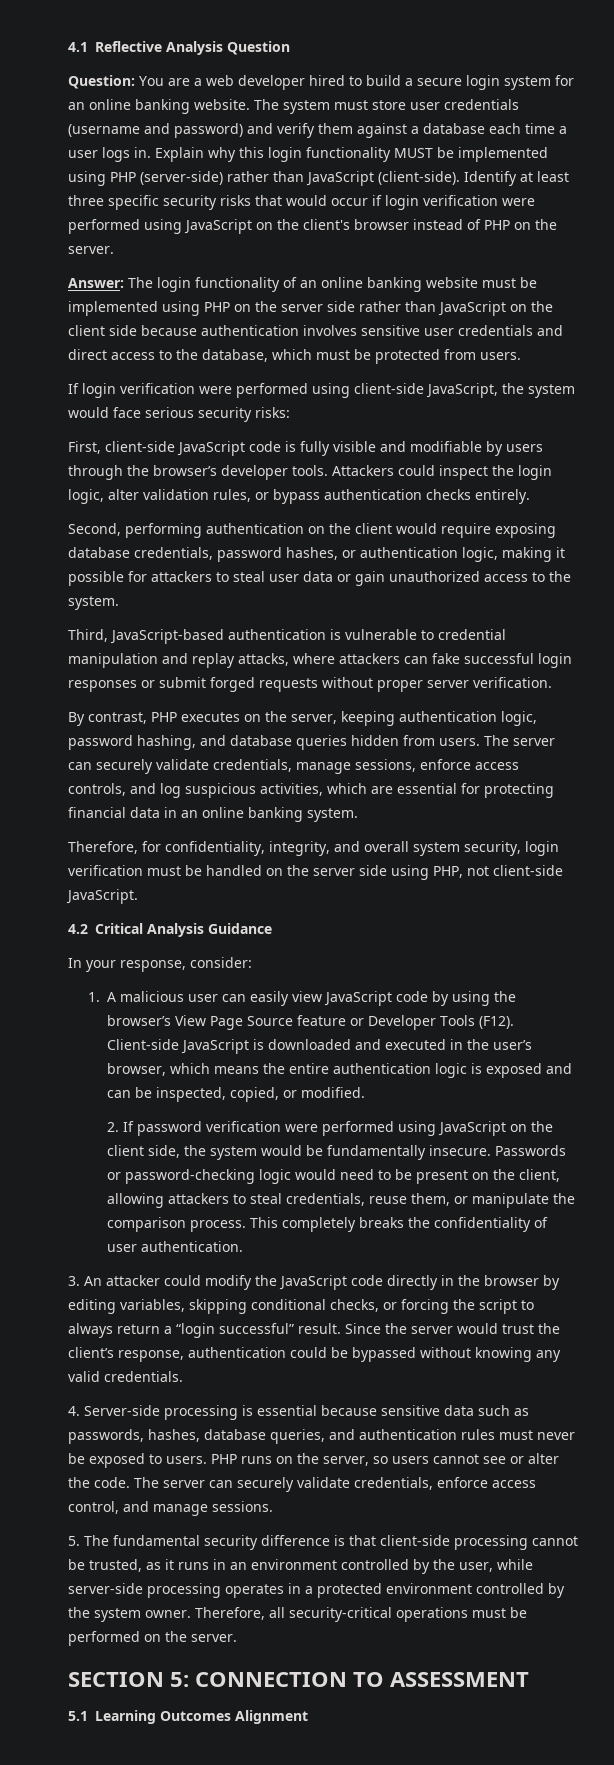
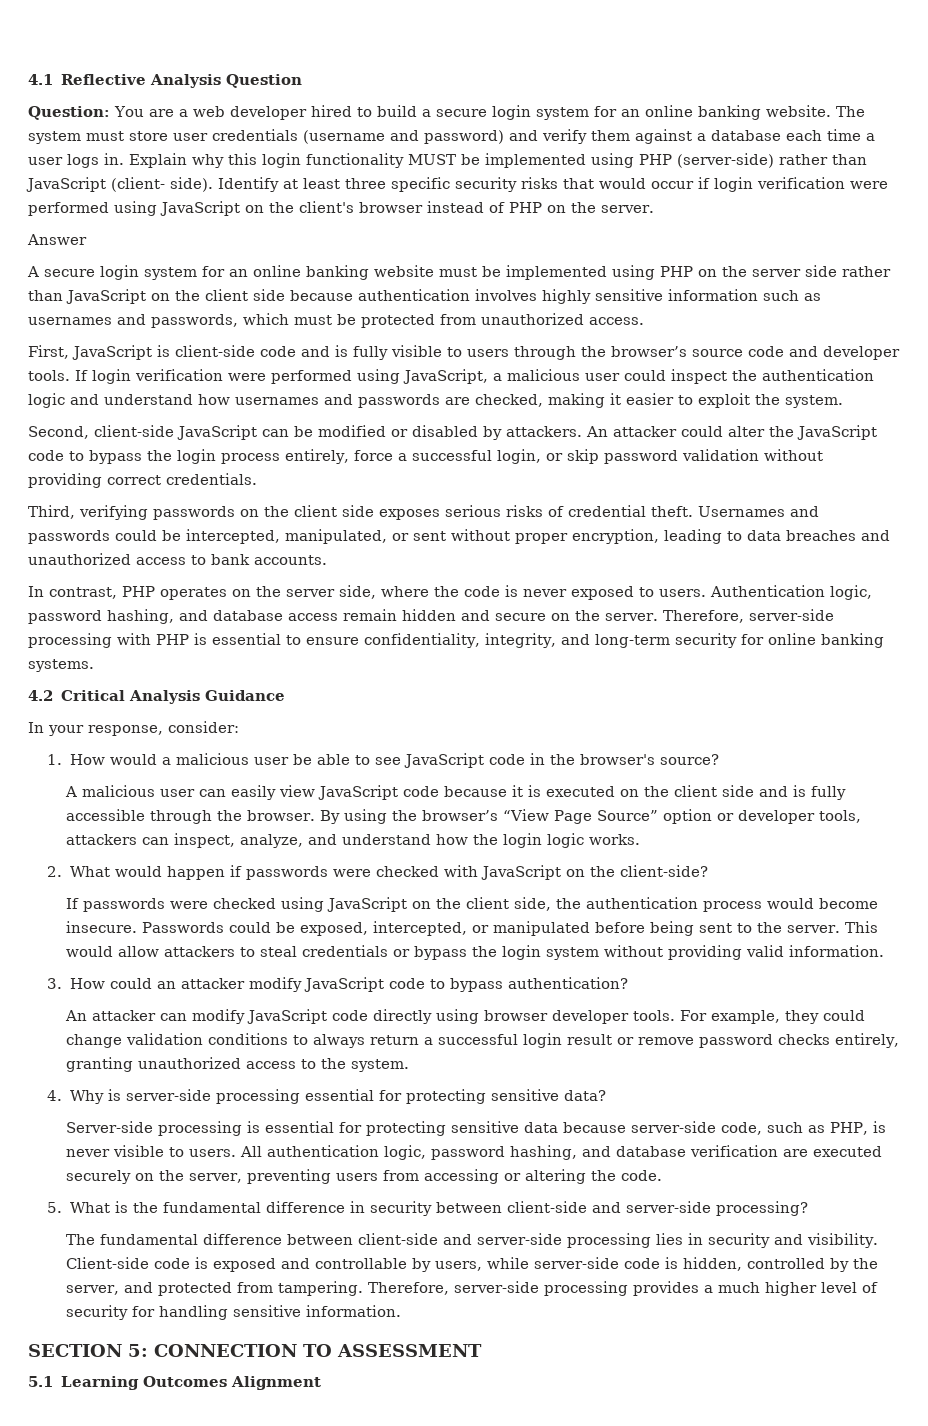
[378,171,460,185] (client-side). -> [111,177,213,192] (client- side).
[68,277,297,292] Answer: The login functionality of -> [27,234,87,245] [27,265,225,280] Answer // A secure login system for
[361,325,563,336] [68,349,268,362] sensitive user credentials and direct access to the database, -> [542,289,821,304] [28,314,238,328] highly sensitive information such as usernames and passwords,
[480,352,521,360] users. // -> [481,313,644,325] [28,345,900,360] [28,370,70,381] unauthorized access. // First, JavaScript is client-side code and is fully visible to users through the browser’s source code and developer tools.
[354,383,575,398] [68,407,290,422] [68,441,543,456] [68,465,552,480] [68,489,530,504] [68,523,556,538] [68,547,565,562] [68,571,571,586] [68,596,119,610] [68,629,506,644] [68,653,572,668] [68,677,552,692] [68,712,85,726] client-side JavaScript, the system would face serious security risks: // First, client-side JavaScript code is fully visible and modifiable by users through the browser’s developer tools. Attackers could inspect the login logic, alter validation rules, or bypass authentication checks entirely. // Second, performing authentication on the client would require exposing database credentials, password hashes, or authentication logic, making it possible for attackers to steal user data or gain unauthorized access to the system. // Third, JavaScript-based authentication is vulnerable to credential manipulation and replay attacks, where attackers can fake successful login responses or submit forged requests without proper server verification. // By -> [403,369,874,384] [28,393,843,408] [28,425,877,440] [28,449,823,464] [28,473,257,488] [28,505,819,520] [28,529,890,544] [28,553,327,565] [28,586,44,597] JavaScript, a malicious user could inspect the authentication logic and understand how usernames and passwords are checked, making it easier to exploit the system. // Second, client-side JavaScript can be modified or disabled by attackers. An attacker could alter the JavaScript code to bypass the login process entirely, force a successful login, or skip password validation without providing correct credentials. // Third, verifying passwords on the client side exposes serious risks of credential theft. Usernames and passwords could be intercepted, manipulated, or sent without proper encryption, leading to data breaches and unauthorized access to bank accounts. // In
[181,711,537,726] [68,735,555,750] [68,759,519,774] [68,783,554,798] [68,807,358,822] [68,841,559,856] [68,865,563,880] [66,889,138,904] executes on the server, keeping authentication logic, password hashing, and database queries hidden from users. The server can securely validate credentials, manage sessions, enforce access controls, and log suspicious activities, which are essential for protecting financial data in an online banking system. // Therefore, for confidentiality, integrity, and overall system security, login verification must be handled on the server side using PHP, not client-side JavaScript. -> [160,585,872,600] [28,609,834,624] [28,633,884,648] [28,659,94,672] operates on the server side, where the code is never exposed to users. Authentication logic, password hashing, and database access remain hidden and secure on the server. Therefore, server-side processing with PHP is essential to ensure confidentiality, integrity, and long-term security for online banking systems.
(100, 997) none -> [69,753,719,768] How would a malicious user be able to see JavaScript code in the browser's source? //
[432,991,517,1006] [107,1015,515,1030] [107,1039,533,1054] [107,1063,573,1078] [107,1087,366,1102] [107,1121,395,1136] by using the browser’s View Page Source feature or Developer Tools (F12). Client-side JavaScript is downloaded and executed in the user’s browser, which means the entire authentication logic is exposed and can be inspected, copied, or modified. // 2. If password verification were performed -> [444,785,847,800] [66,809,862,824] [66,833,641,848] [47,865,708,880] [66,898,277,912] because it is executed on the client side and is fully accessible through the browser. By using the browser’s “View Page Source” option or developer tools, attackers can inspect, analyze, and understand how the login logic works. // 2. What would happen if passwords were checked with JavaScript on the client-side? // If passwords were checked
[210,1145,567,1160] [107,1169,561,1184] [107,1193,576,1208] [107,1217,549,1232] [107,1241,244,1252] [68,1275,560,1290] [68,1299,534,1314] [68,1323,560,1338] [68,1347,561,1362] [68,1371,183,1382] [68,1405,529,1420] [68,1429,575,1444] [68,1453,559,1468] [68,1477,536,1492] [68,1501,273,1516] [68,1535,578,1550] [68,1559,533,1574] [68,1583,565,1598] [68,1607,527,1622] [68,1631,237,1646] system would be fundamentally insecure. Passwords or password-checking logic would need to be present on the client, allowing attackers to steal credentials, reuse them, or manipulate the comparison process. This completely breaks the confidentiality of user authentication. // 3. An attacker could modify the JavaScript code directly in the browser by editing variables, skipping conditional checks, or forcing the script to always return a “login successful” result. Since the server would trust the client’s response, authentication could be bypassed without knowing any valid credentials. // 4. Server-side processing is essential because sensitive data such as passwords, hashes, database queries, and authentication rules must never be exposed to users. PHP runs on the server, so users cannot see or alter the code. The server can securely validate credentials, enforce access control, and manage sessions. // 5. The fundamental security difference is that client-side processing cannot be trusted, as it runs in an environment controlled by the user, while server-side processing operates in a protected environment controlled by the system owner. Therefore, all security-critical operations must be performed on the server. -> [586,897,879,912] [66,921,879,936] [66,945,885,960] [47,977,628,992] [65,1009,866,1024] [66,1033,900,1048] [66,1057,410,1072] [47,1089,606,1104] [66,1121,887,1136] [66,1145,883,1160] [66,1169,663,1184] [47,1201,808,1216] [66,1233,879,1248] [66,1257,879,1272] [66,1281,879,1296] [66,1305,402,1320] authentication process would become insecure. Passwords could be exposed, intercepted, or manipulated before being sent to the server. This would allow attackers to steal credentials or bypass the login system without providing valid information. // 3. How could an attacker modify JavaScript code to bypass authentication? // An attacker can modify JavaScript code directly using browser developer tools. For example, they could change validation conditions to always return a successful login result or remove password checks entirely, granting unauthorized access to the system. // 4. Why is server-side processing essential for protecting sensitive data? // Server-side processing is essential for protecting sensitive data because server-side code, such as PHP, is never visible to users. All authentication logic, password hashing, and database verification are executed securely on the server, preventing users from accessing or altering the code. // 5. What is the fundamental difference in security between client-side and server-side processing? // The fundamental difference between client-side and server-side processing lies in security and visibility. Client-side code is exposed and controllable by users, while server-side code is hidden, controlled by the server, and protected from tampering. Therefore, server-side processing provides a much higher level of security for handling sensitive information.

